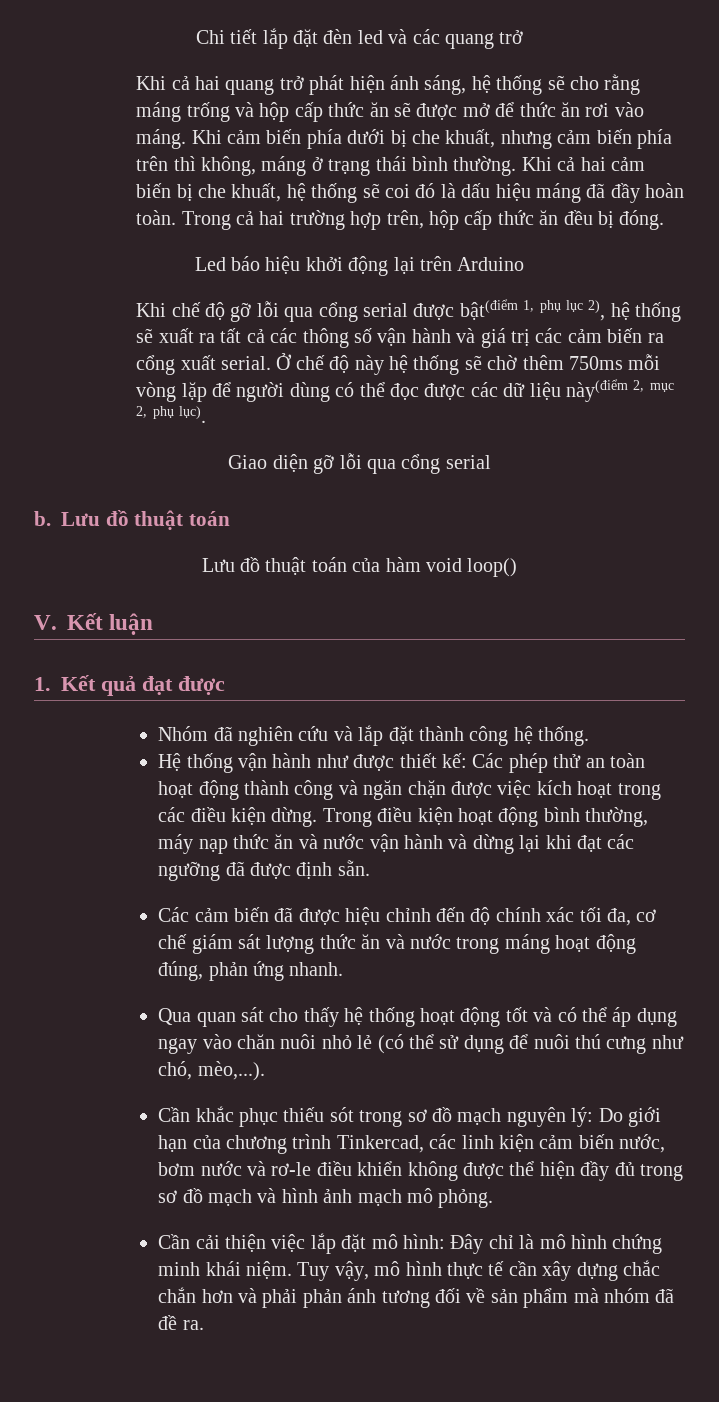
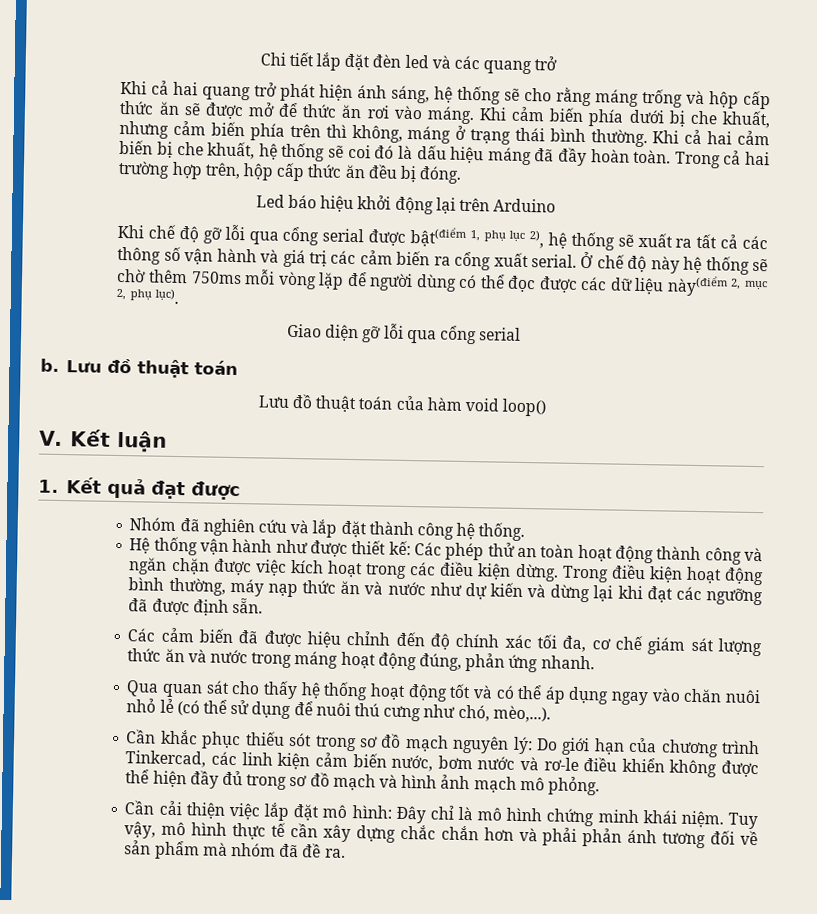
[369,834,443,852] vận hành -> [429,582,523,600] như dự kiến

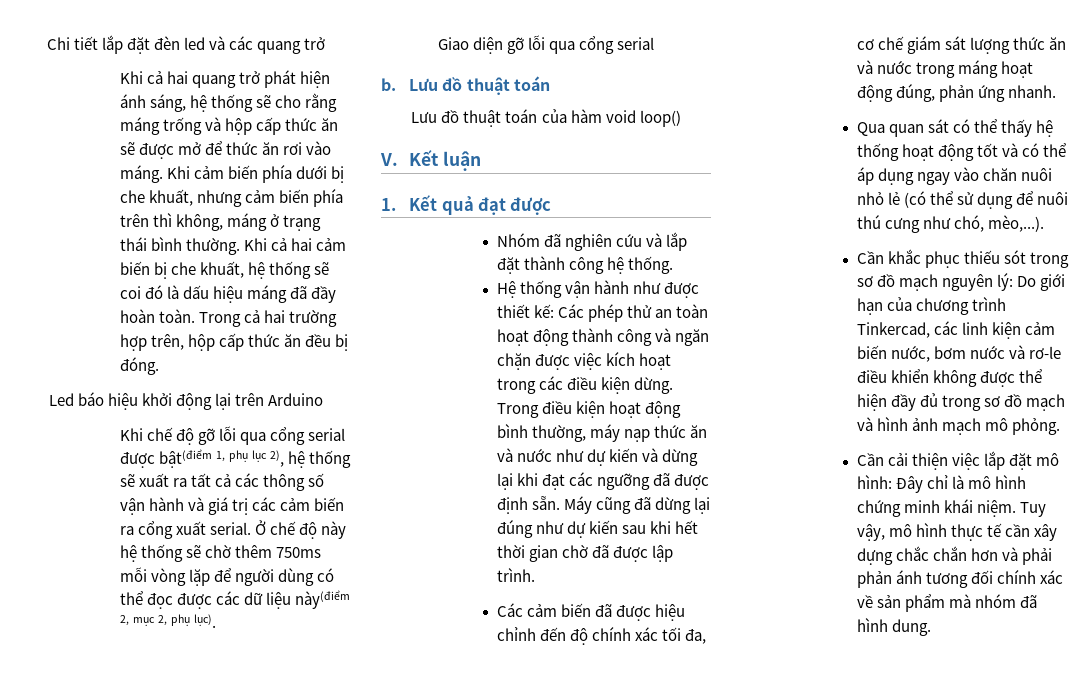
(264, 605) none -> [563,496,710,514] [496,520,698,538] [496,544,673,562] [496,568,535,582] Máy cũng đã dừng lại đúng như dự kiến sau khi hết thời gian chờ đã được lập trình.
[231,680,261,695] cho -> [952,119,997,133] có thể
(736, 837) none -> [996,570,1063,584] chính xác
[302,843,346,858] đề ra. -> [856,618,931,636] hình dung.

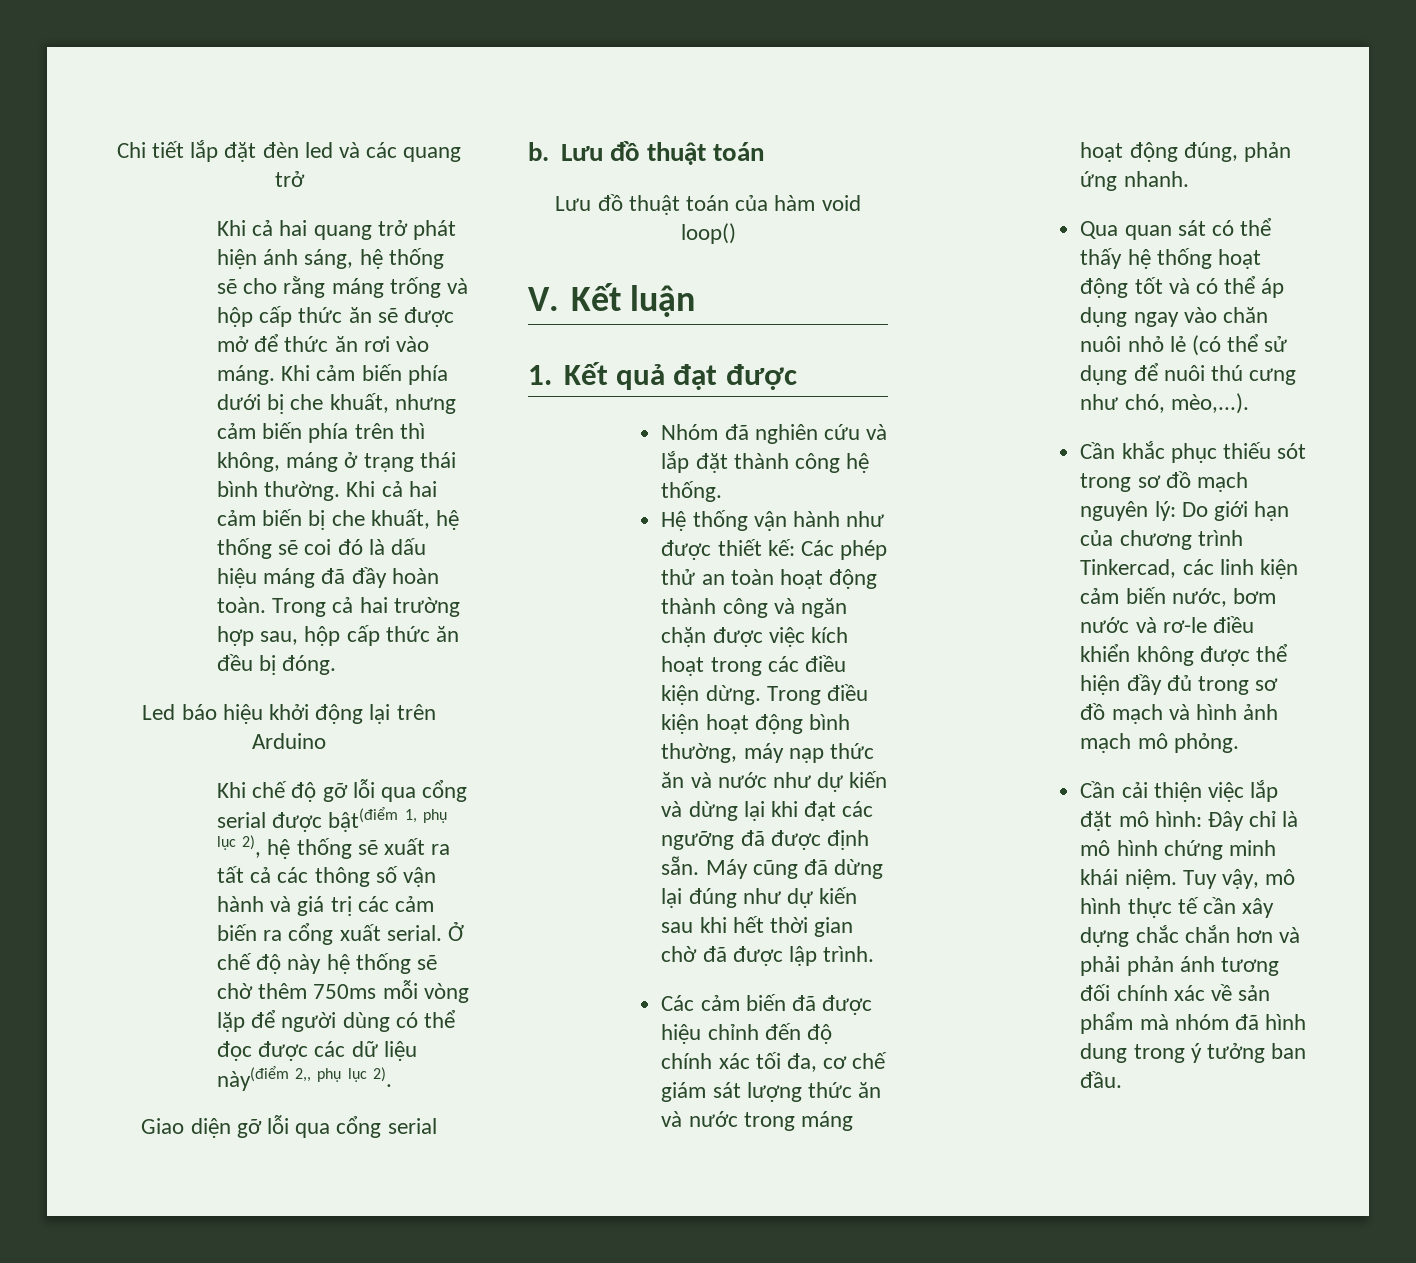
[151,334,185,350] trên, -> [260,631,299,645] sau,
[120,614,217,628] 2, mục 2, phụ lục). -> [295,1067,392,1087] 2,, phụ lục 2).
[891,619,931,636] dung. -> [1080,1043,1307,1063] [1080,1071,1123,1088] dung trong ý tưởng ban đầu.

